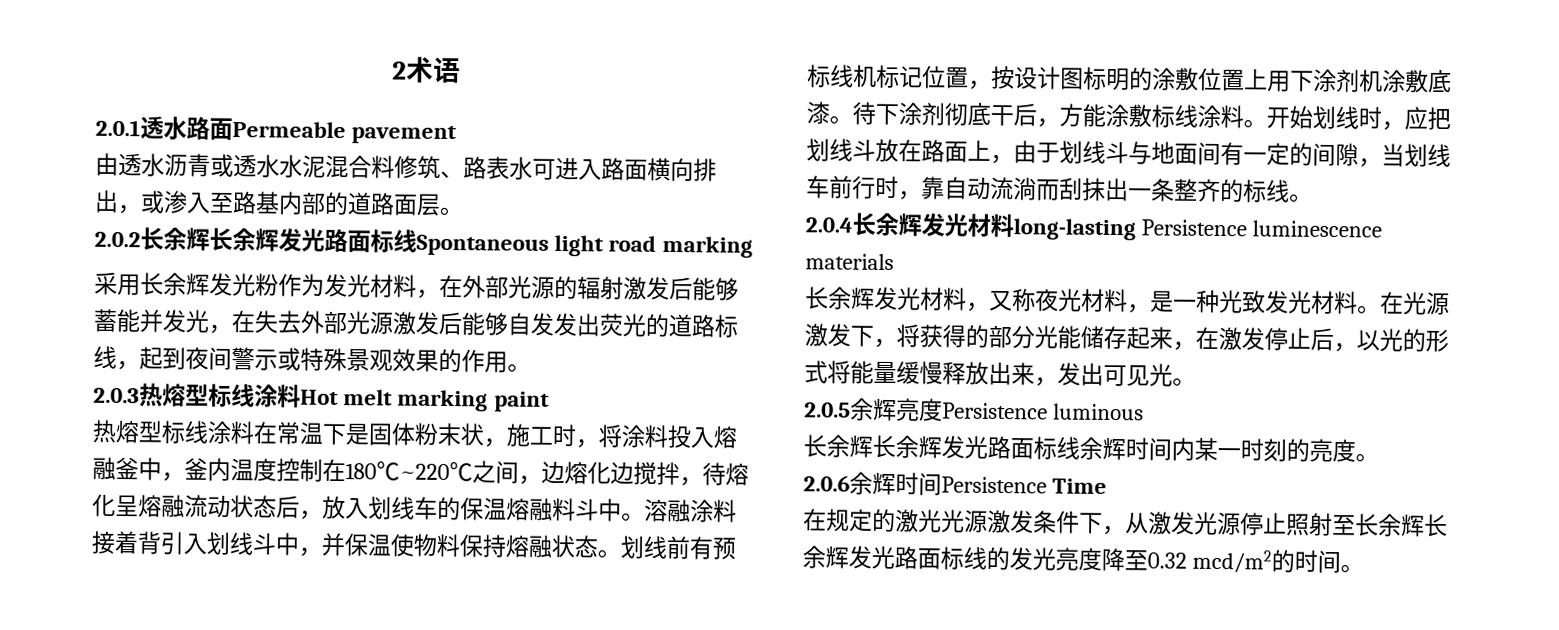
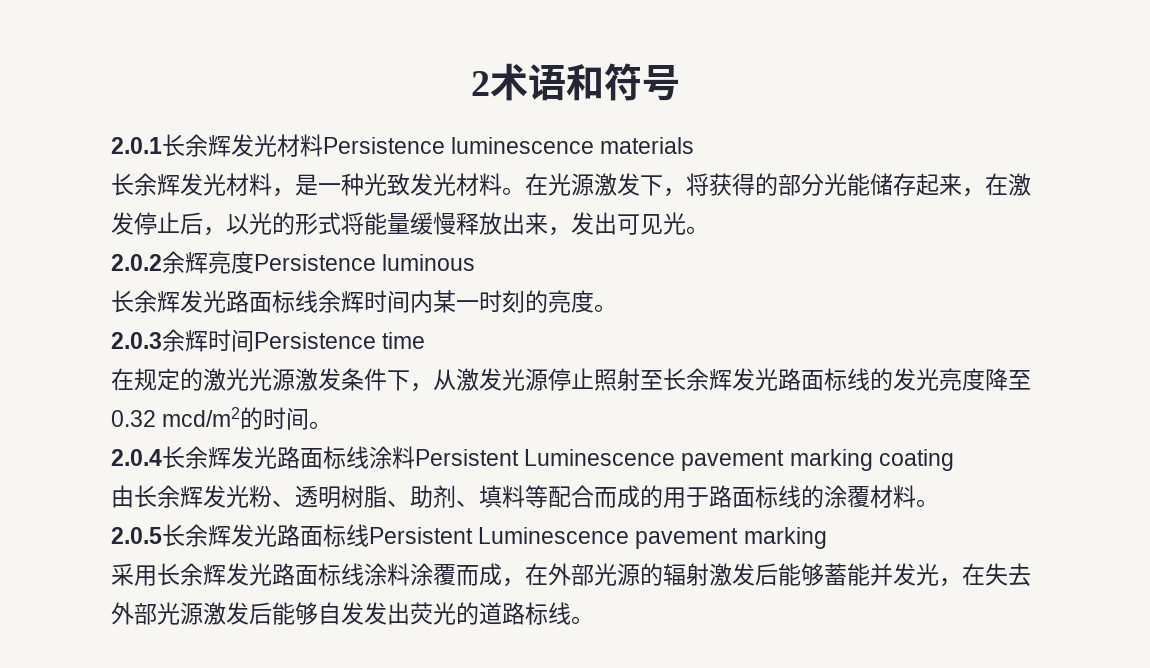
(461, 70) none -> [565,63,680,101] 和符号
[140,116,458,145] [95,152,717,182] [94,189,463,216] [94,227,753,258] [94,271,739,301] [93,308,739,338] [93,345,531,373] [93,383,550,412] [92,419,737,449] [92,456,749,487] [92,493,737,523] [91,530,736,560] [807,64,1452,94] [806,101,1451,131] [806,138,1451,168] [806,175,1313,203] [805,212,1136,241] 透水路面Permeable pavement // 由透水沥青或透水水泥混合料修筑、路表水可进入路面横向排出，或渗入至路基内部的道路面层。 // 2.0.2长余辉长余辉发光路面标线Spontaneous light road marking // 采用长余辉发光粉作为发光材料，在外部光源的辐射激发后能够蓄能并发光，在失去外部光源激发后能够自发发出荧光的道路标线，起到夜间警示或特殊景观效果的作用。 // 2.0.3热熔型标线涂料Hot melt marking paint // 热熔型标线涂料在常温下是固体粉末状，施工时，将涂料投入熔融釜中，釜内温度控制在180℃~220℃之间，边熔化边搅拌，待熔化呈熔融流动状态后，放入划线车的保温熔融料斗中。溶融涂料接着背引入划线斗中，并保温使物料保持熔融状态。划线前有预标线机标记位置，按设计图标明的涂敷位置上用下涂剂机涂敷底漆。待下涂剂彻底干后，方能涂敷标线涂料。开始划线时，应把划线斗放在路面上，由于划线斗与地面间有一定的间隙，当划线车前行时，靠自动流淌而刮抹出一条整齐的标线。 // 2.0.4长余辉发光材料long-lasting -> [162,134,323,157] 长余辉发光材料
[989,288,1151,314] 又称夜光材料， -> (295, 192) none
[804,402,851,418] 2.0.5 -> [111,254,162,271] 2.0.2
[872,434,942,459] 长余辉 -> (180, 302) none
[803,475,850,492] 2.0.6 -> [111,332,162,349] 2.0.3
[1052,478,1108,494] Time -> [382,332,426,349] time
[1424,513,1448,538] [802,545,849,569] 长余辉 -> (732, 380) none
(1365, 568) none -> [111,446,954,471] [111,485,939,508] [111,524,827,549] [111,563,1031,587] [111,602,594,625] // 2.0.4长余辉发光路面标线涂料Persistent Luminescence pavement marking coating // 由长余辉发光粉、透明树脂、助剂、填料等配合而成的用于路面标线的涂覆材料。 // 2.0.5长余辉发光路面标线Persistent Luminescence pavement marking // 采用长余辉发光路面标线涂料涂覆而成，在外部光源的辐射激发后能够蓄能并发光，在失去外部光源激发后能够自发发出荧光的道路标线。

